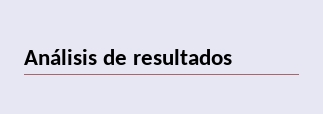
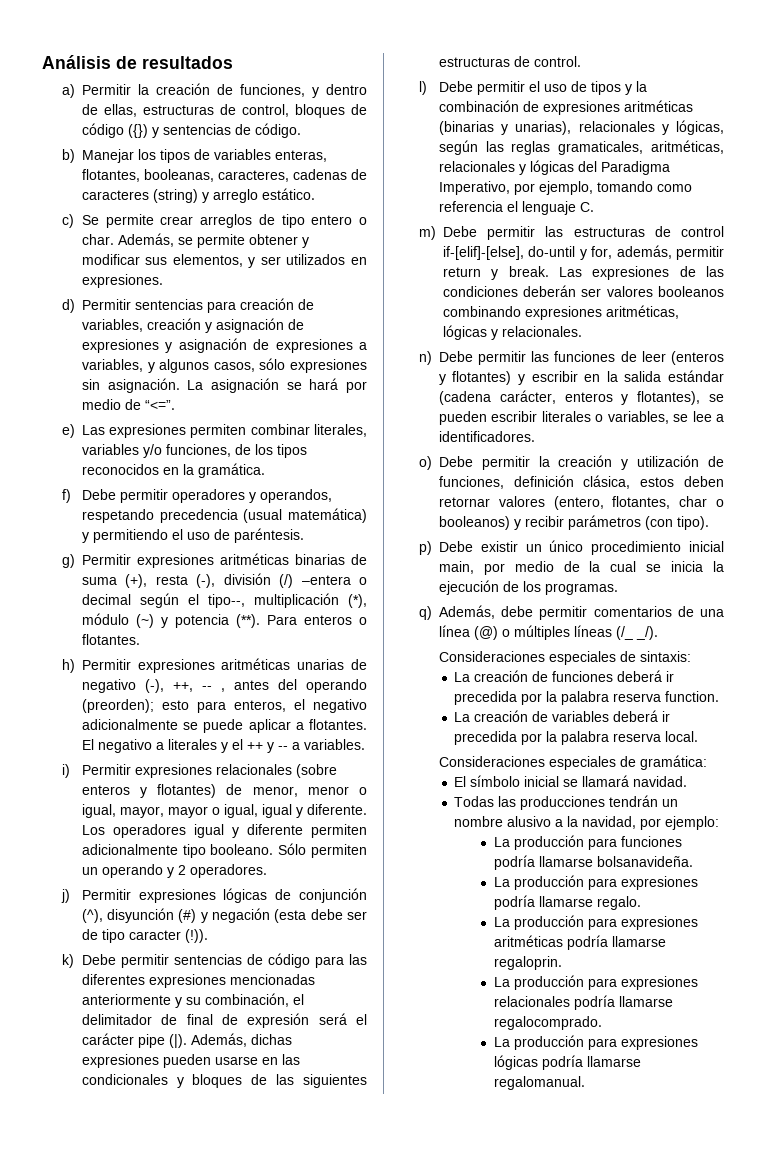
(233, 57) none -> [61,83,367,98] [81,104,367,118] [81,123,301,138] [61,149,327,163] [81,169,367,182] [81,188,315,203] [61,214,368,228] [81,233,309,248] [81,254,367,268] [81,274,163,288] [61,298,314,313] [81,318,304,333] [81,338,368,353] [81,358,367,373] [81,378,367,393] [81,399,175,410] [61,424,367,438] [81,444,307,458] [81,463,265,478] [61,489,332,503] [81,508,367,523] [81,528,304,543] [61,553,367,568] [81,573,367,588] [81,593,367,608] [81,613,367,628] [81,634,140,645] [61,658,367,673] [81,679,368,693] [81,699,367,713] [81,719,367,733] [81,739,365,753] [61,764,337,778] [81,784,368,798] [81,804,367,818] [81,824,368,838] [81,843,367,858] [81,864,267,878] [60,888,367,903] [81,908,368,923] [81,929,208,943] [61,953,367,968] [81,974,315,988] [81,993,304,1008] [81,1013,368,1028] [81,1033,292,1048] [81,1054,300,1068] [81,1074,368,1088] [438,56,581,67] [418,81,647,95] [438,100,693,115] [438,120,724,135] [438,140,724,155] [438,160,670,175] [438,181,692,195] [438,201,594,215] [418,226,724,240] [442,245,724,260] [442,266,724,280] [442,285,724,297] [442,305,679,320] [442,325,582,340] [418,351,724,365] [438,370,724,385] [438,390,724,405] [438,411,724,425] [438,431,535,442] [418,455,724,470] [438,475,724,489] [438,496,724,510] [438,515,709,530] [418,540,724,555] [438,561,724,575] [438,580,618,595] [418,605,724,620] [438,625,658,640] [438,651,691,665] [454,670,675,682] [454,691,720,705] [454,710,671,722] [454,731,699,745] [438,755,707,770] [454,775,688,787] [454,795,679,810] [454,816,720,830] [493,835,682,850] [493,855,693,870] [493,875,698,890] [493,895,641,910] [493,915,698,930] [493,935,666,950] [493,956,562,970] [493,975,698,990] [493,995,673,1010] [493,1016,602,1030] [493,1035,698,1050] [493,1055,641,1070] [493,1076,585,1090] // a) Permitir la creación de funciones, y dentro de ellas, estructuras de control, bloques de código ({}) y sentencias de código. // b) Manejar los tipos de variables enteras, flotantes, booleanas, caracteres, cadenas de caracteres (string) y arreglo estático. // c) Se permite crear arreglos de tipo entero o char. Además, se permite obtener y modificar sus elementos, y ser utilizados en expresiones. // d) Permitir sentencias para creación de variables, creación y asignación de expresiones y asignación de expresiones a variables, y algunos casos, sólo expresiones sin asignación. La asignación se hará por medio de “<=”. // e) Las expresiones permiten combinar literales, variables y/o funciones, de los tipos reconocidos en la gramática. // f) Debe permitir operadores y operandos, respetando precedencia (usual matemática) y permitiendo el uso de paréntesis. // g) Permitir expresiones aritméticas binarias de suma (+), resta (-), división (/) –entera o decimal según el tipo--, multiplicación (*), módulo (~) y potencia (**). Para enteros o flotantes. // h) Permitir expresiones aritméticas unarias de negativo (-), ++, -- , antes del operando (preorden); esto para enteros, el negativo adicionalmente se puede aplicar a flotantes. El negativo a literales y el ++ y -- a variables. // i) Permitir expresiones relacionales (sobre enteros y flotantes) de menor, menor o igual, mayor, mayor o igual, igual y diferente. Los operadores igual y diferente permiten adicionalmente tipo booleano. Sólo permiten un operando y 2 operadores. // j) Permitir expresiones lógicas de conjunción (^), disyunción (#) y negación (esta debe ser de tipo caracter (!)). // k) Debe permitir sentencias de código para las diferentes expresiones mencionadas anteriormente y su combinación, el delimitador de final de expresión será el carácter pipe (|). Además, dichas expresiones pueden usarse en las condicionales y bloques de las siguientes estructuras de control. // l) Debe permitir el uso de tipos y la combinación de expresiones aritméticas (binarias y unarias), relacionales y lógicas, según las reglas gramaticales, aritméticas, relacionales y lógicas del Paradigma Imperativo, por ejemplo, tomando como referencia el lenguaje C. // m) Debe permitir las estructuras de control if-[elif]-[else], do-until y for, además, permitir return y break. Las expresiones de las condiciones deberán ser valores booleanos combinando expresiones aritméticas, lógicas y relacionales. // n) Debe permitir las funciones de leer (enteros y flotantes) y escribir en la salida estándar (cadena carácter, enteros y flotantes), se pueden escribir literales o variables, se lee a identificadores. // o) Debe permitir la creación y utilización de funciones, definición clásica, estos deben retornar valores (entero, flotantes, char o booleanos) y recibir parámetros (con tipo). // p) Debe existir un único procedimiento inicial main, por medio de la cual se inicia la ejecución de los programas. // q) Además, debe permitir comentarios de una línea (@) o múltiples líneas (/_ _/). // Consideraciones especiales de sintaxis: // La creación de funciones deberá ir precedida por la palabra reserva function. // La creación de variables deberá ir precedida por la palabra reserva local. // Consideraciones especiales de gramática: // El símbolo inicial se llamará navidad. // Todas las producciones tendrán un nombre alusivo a la navidad, por ejemplo: // La producción para funciones podría llamarse bolsanavideña. // La producción para expresiones podría llamarse regalo. // La producción para expresiones aritméticas podría llamarse regaloprin. // La producción para expresiones relacionales podría llamarse regalocomprado. // La producción para expresiones lógicas podría llamarse regalomanual.

